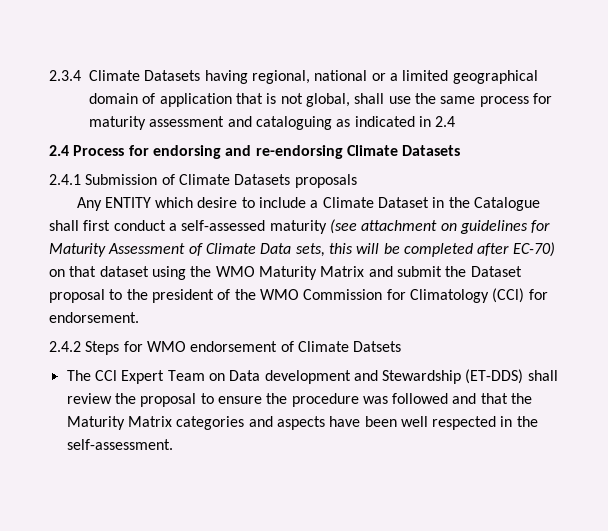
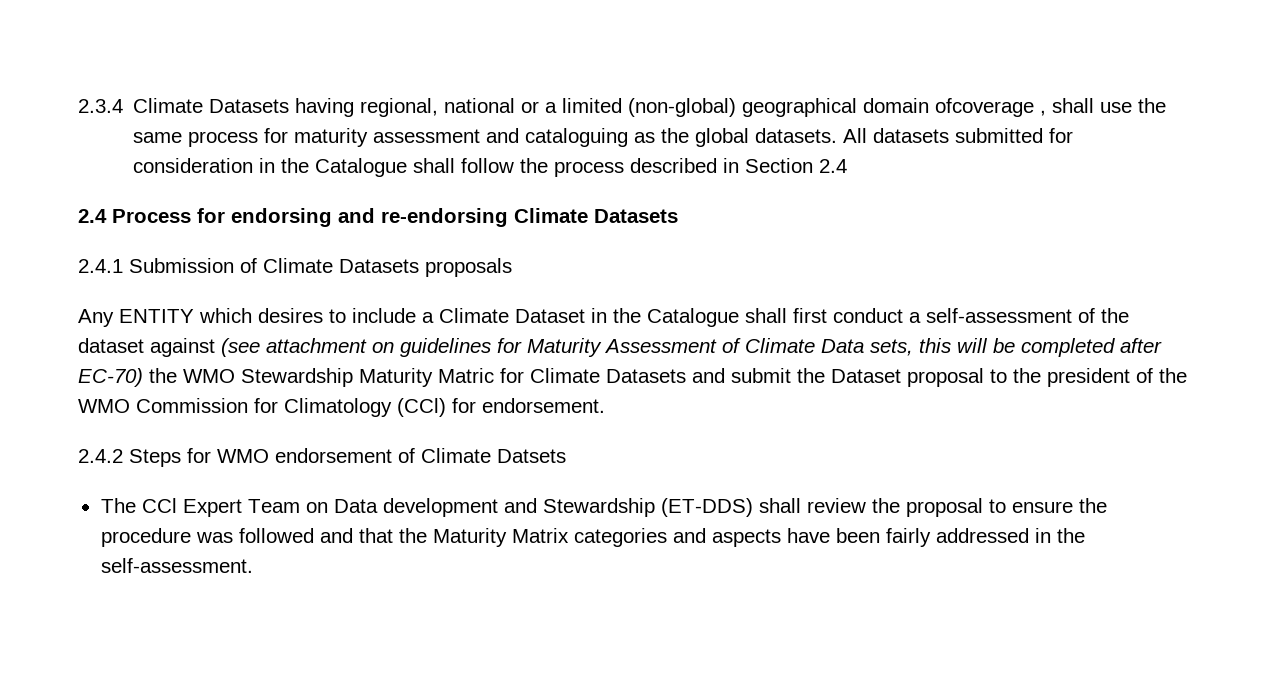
(449, 75) none -> [628,98,737,117] (non-global)
[142,93,350,107] of application that is not global, -> [935,98,1047,117] ofcoverage ,
[354,116,431,127] indicated in -> [661,128,1074,147] [133,158,814,177] the global datasets. All datasets submitted for consideration in the Catalogue shall follow the process described in Section
[197,197,238,208] desire -> [258,308,323,323] desires
[181,220,327,234] self-assessed maturity -> [926,308,1129,323] [78,338,215,357] self-assessment of the dataset against
[49,266,365,280] on that dataset using the WMO Maturity Matrix -> [149,368,686,387] the WMO Stewardship Maturity Matric for Climate Datasets
[400,416,497,430] well respected -> [885,528,1029,547] fairly addressed

